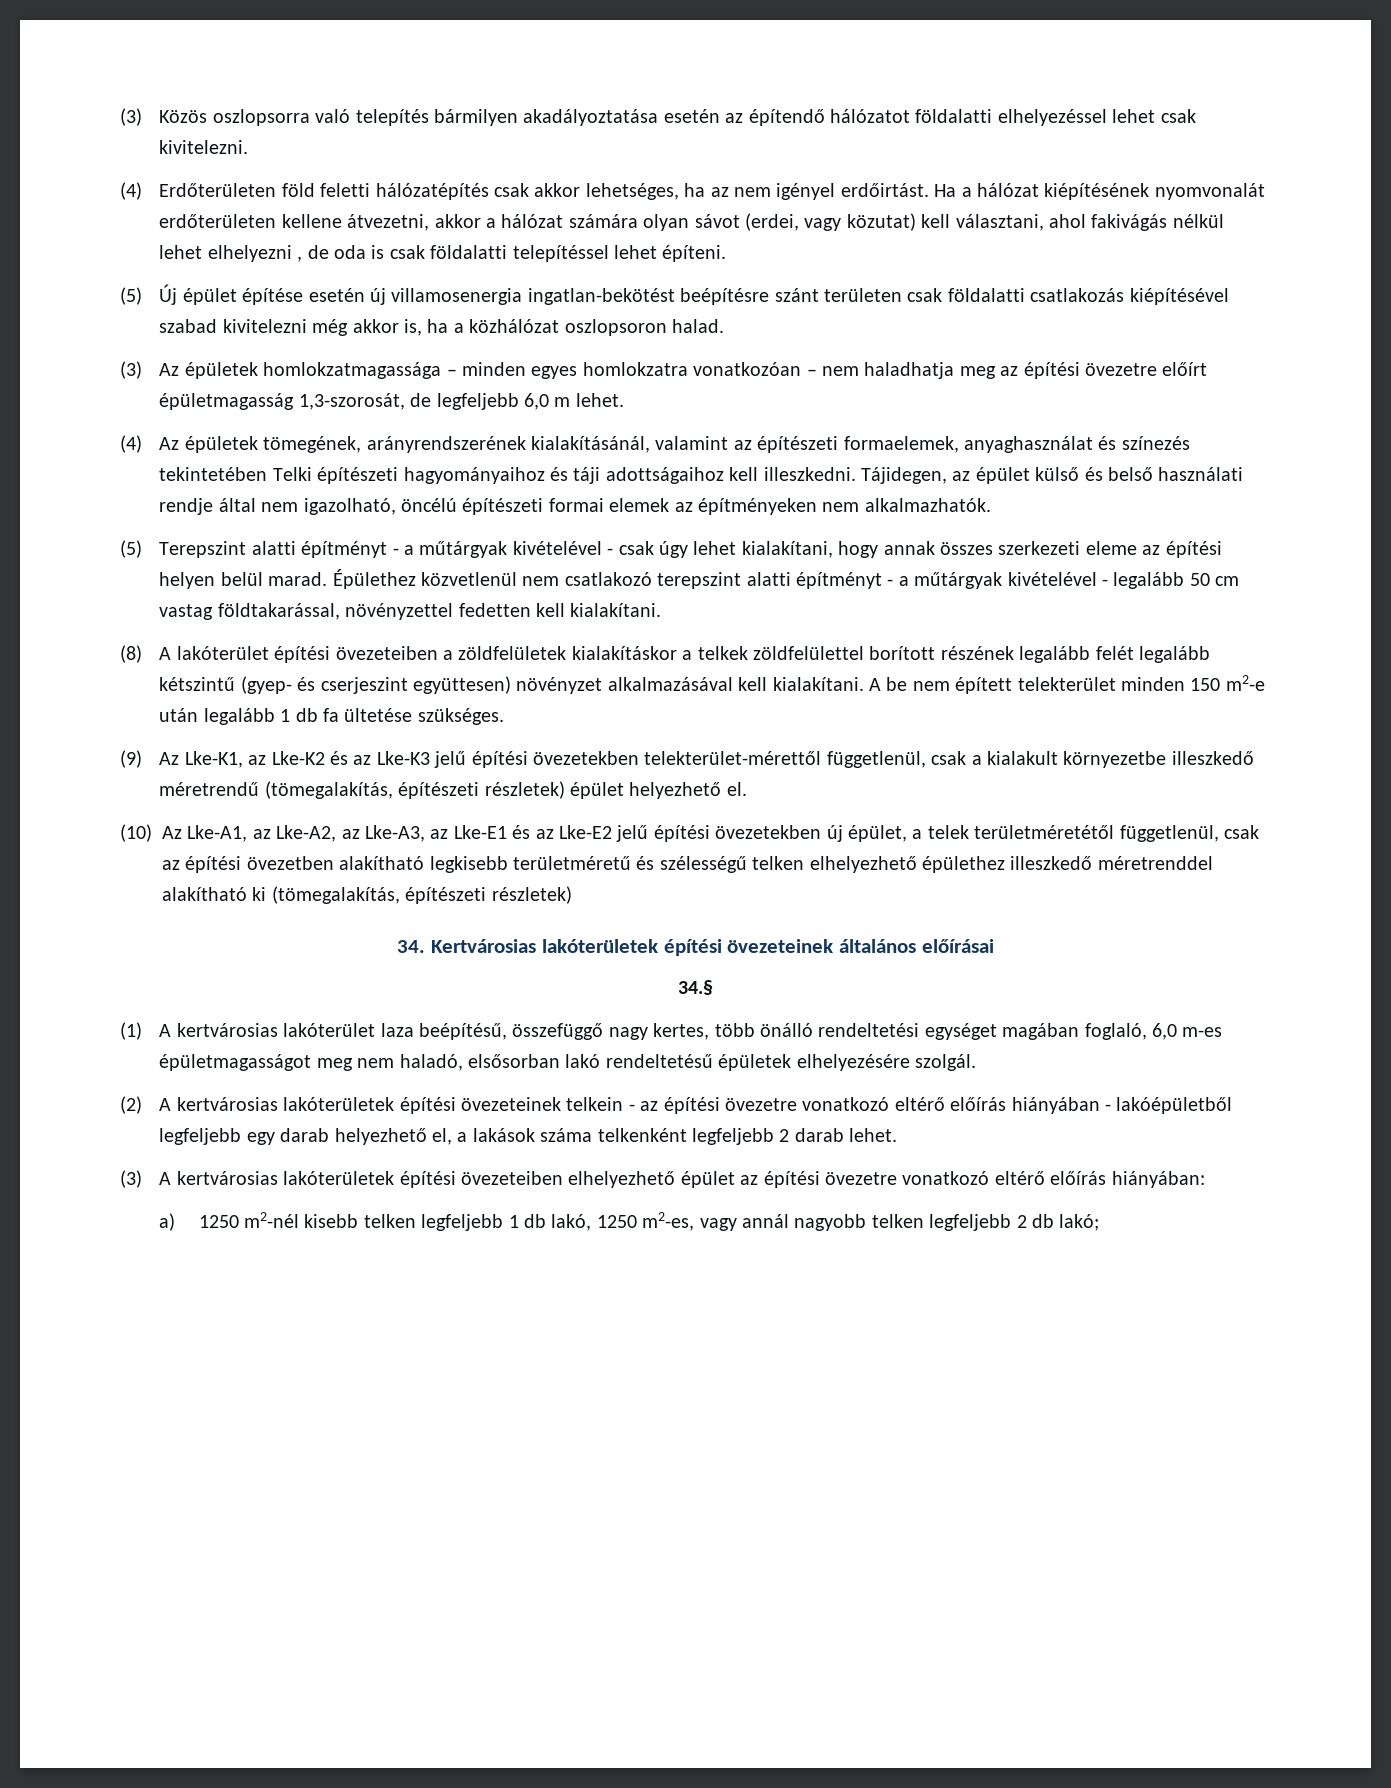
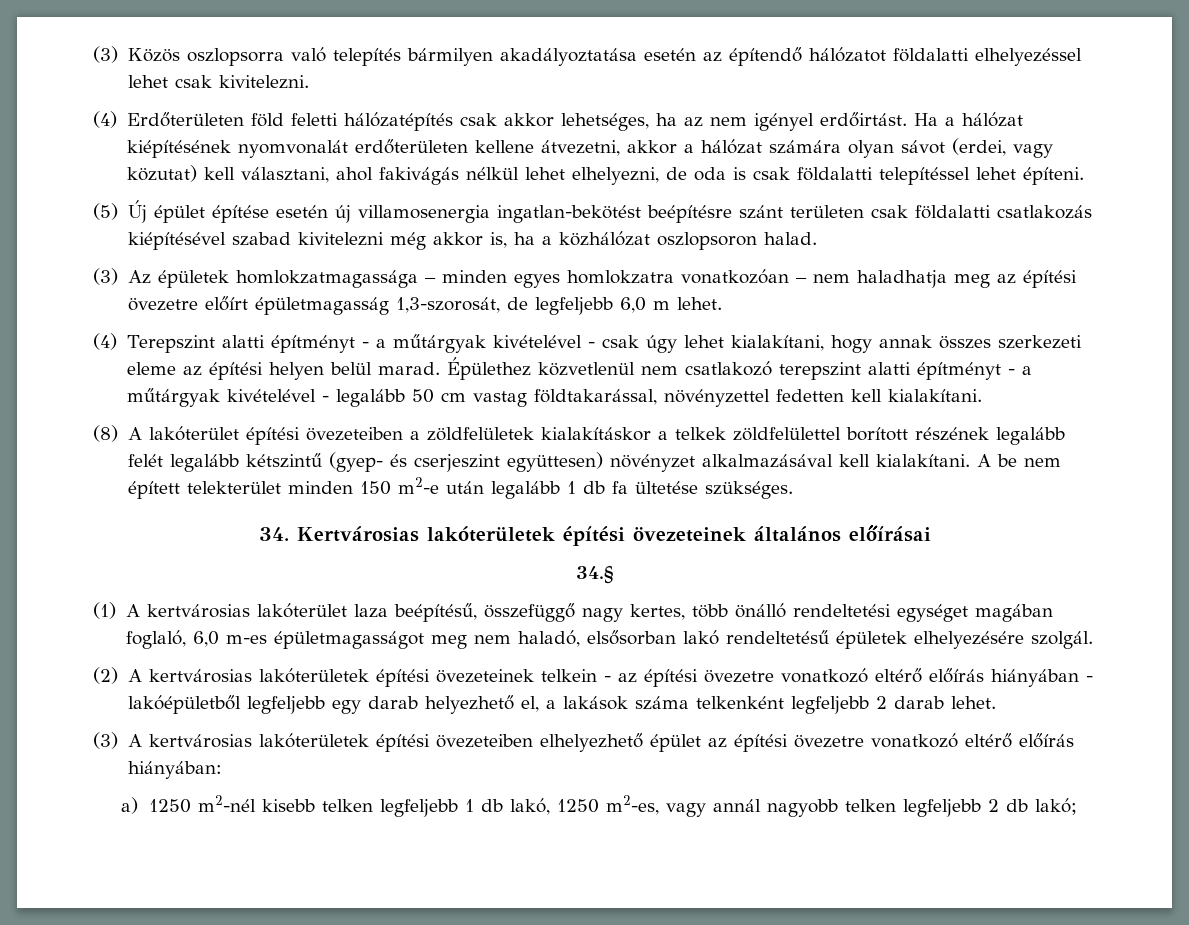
[207,245,303,262] elhelyezni , -> [571,167,659,185] elhelyezni,
[159,436,1190,453] [159,467,1244,484] [159,498,991,515] [120,540,142,558] Az épületek tömegének, arányrendszerének kialakításánál, valamint az építészeti formaelemek, anyaghasználat és színezés tekintetében Telki építészeti hagyományaihoz és táji adottságaihoz kell illeszkedni. Tájidegen, az épület külső és belső használati rendje által nem igazolható, öncélú építészeti formai elemek az építményeken nem alkalmazhatók. // (5) -> (117, 341) none
[120,750,1254,768] [159,781,747,799] [120,824,1259,842] [162,856,1213,873] [162,886,572,904] // (9) Az Lke-K1, az Lke-K2 és az Lke-K3 jelű építési övezetekben telekterület-mérettől függetlenül, csak a kialakult környezetbe illeszkedő méretrendű (tömegalakítás, építészeti részletek) épület helyezhető el. // (10) Az Lke-A1, az Lke-A2, az Lke-A3, az Lke-E1 és az Lke-E2 jelű építési övezetekben új épület, a telek területméretétől függetlenül, csak az építési övezetben alakítható legkisebb területméretű és szélességű telken elhelyezhető épülethez illeszkedő méretrenddel alakítható ki (tömegalakítás, építészeti részletek) -> (793, 490) none

